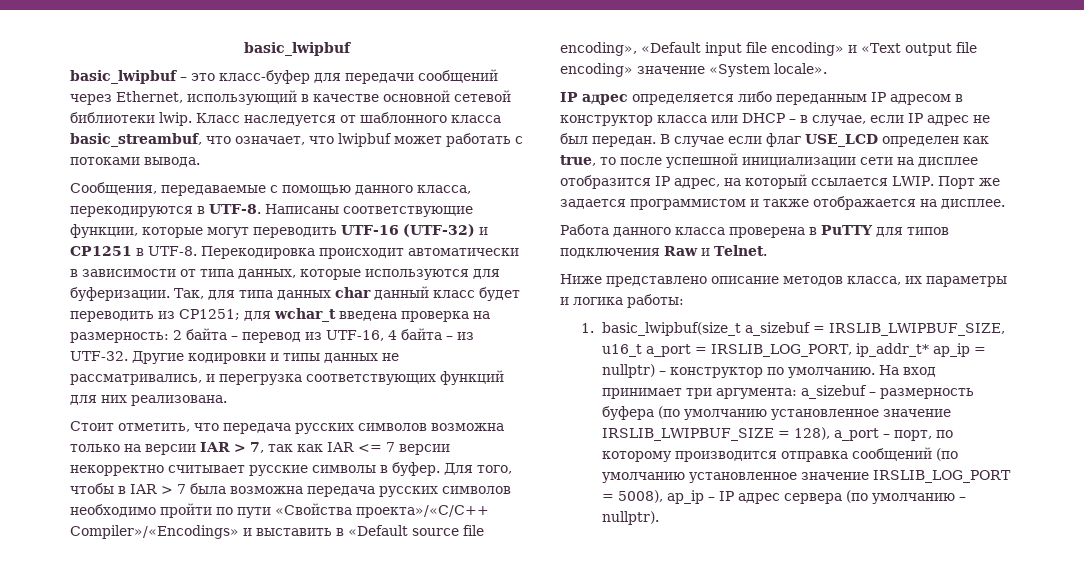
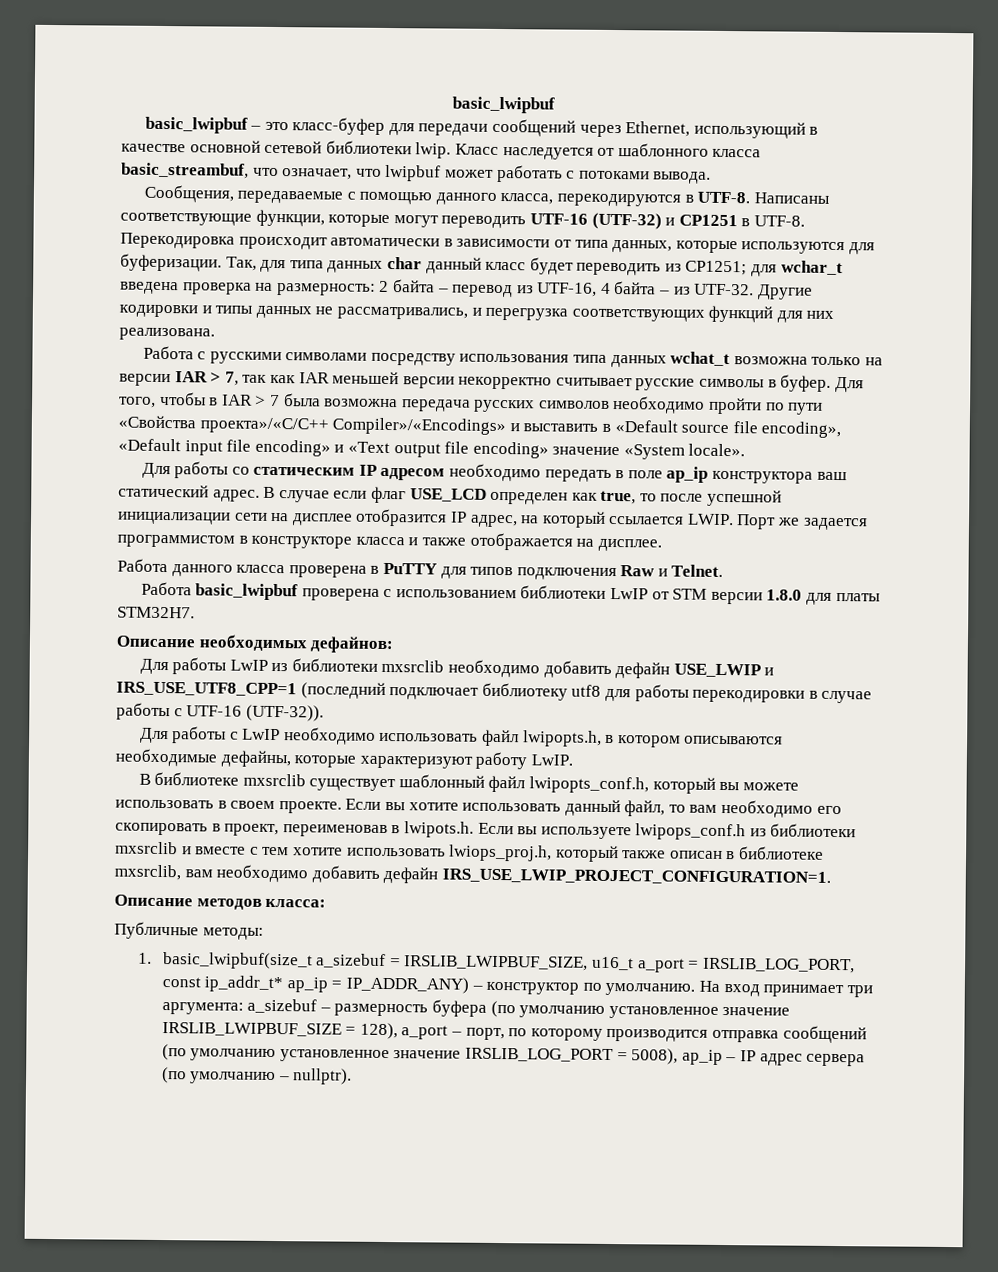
[70,421,427,434] Стоит отметить, что передача русских символов -> [142,345,731,368] Работа с русскими символами посредству использования типа данных wchat_t
[358,442,395,452] <= 7 -> [332,371,400,385] меньшей
[560,91,963,105] [560,113,990,126] [560,133,656,147] IP адрес определяется либо переданным IP адресом в конструктор класса или DHCP – в случае, если IP адрес не был передан. -> [141,461,847,484] [118,484,260,502] Для работы со статическим IP адресом необходимо передать в поле ap_ip конструктора ваш статический адрес.
(746, 204) none -> [238,535,405,549] в конструкторе класса
[560,274,1007,287] [560,294,684,308] Ниже представлено описание методов класса, их параметры и логика работы: -> [140,581,881,605] [117,606,195,619] [116,634,394,654] [139,657,775,679] [116,681,873,704] [116,702,324,722] [139,726,784,748] [115,748,573,770] [138,771,799,794] [115,798,842,818] [115,821,857,841] [115,841,825,863] [114,864,831,885] [114,894,327,910] [114,921,264,940] Работа basic_lwipbuf проверена с использованием библиотеки LwIP от STM версии 1.8.0 для платы STM32H7. // Описание необходимых дефайнов: // Для работы LwIP из библиотеки mxsrclib необходимо добавить дефайн USE_LWIP и IRS_USE_UTF8_CPP=1 (последний подключает библиотеку utf8 для работы перекодировки в случае работы с UTF-16 (UTF-32)). // Для работы с LwIP необходимо использовать файл lwipopts.h, в котором описываются необходимые дефайны, которые характеризуют работу LwIP. // В библиотеке mxsrclib существует шаблонный файл lwipopts_conf.h, который вы можете использовать в своем проекте. Если вы хотите использовать данный файл, то вам необходимо его скопировать в проект, переименовав в lwipots.h. Если вы используете lwipops_conf.h из библиотеки mxsrclib и вместе с тем хотите использовать lwiops_proj.h, который также описан в библиотеке mxsrclib, вам необходимо добавить дефайн IRS_USE_LWIP_PROJECT_CONFIGURATION=1. // Описание методов класса: // Публичные методы:
(853, 350) none -> [161,977,201,988] const
[602,364,656,378] nullptr) -> [346,976,470,994] IP_ADDR_ANY)

